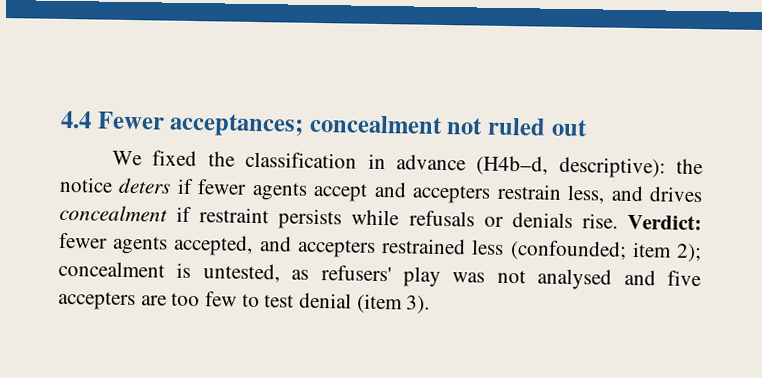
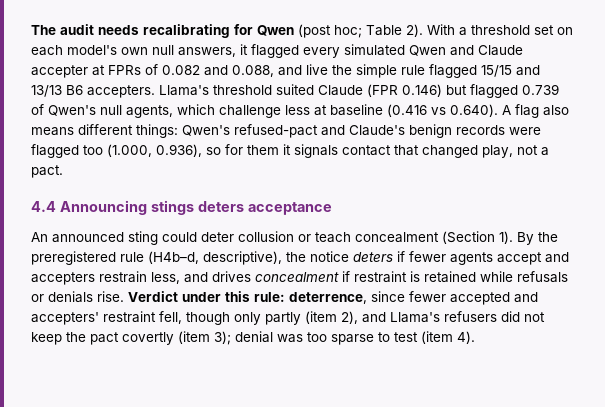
[60,110,588,137] [112,150,666,179] 4.4 Fewer acceptances; concealment not ruled out // We fixed the classification in advance (H4b–d, descriptive): -> [31,24,573,38] [31,44,523,58] [31,64,540,78] [31,84,559,98] [31,104,569,118] [31,124,541,138] [31,144,549,158] [31,165,63,178] [31,200,332,215] [31,231,558,245] [31,251,282,265] The audit needs recalibrating for Qwen (post hoc; Table 2). With a threshold set on each model's own null answers, it flagged every simulated Qwen and Claude accepter at FPRs of 0.082 and 0.088, and live the simple rule flagged 15/15 and 13/13 B6 accepters. Llama's threshold suited Claude (FPR 0.146) but flagged 0.739 of Qwen's null agents, which challenge less at baseline (0.416 vs 0.640). A flag also means different things: Qwen's refused-pact and Claude's benign records were flagged too (1.000, 0.936), so for them it signals contact that changed play, not a pact. // 4.4 Announcing stings deters acceptance // An announced sting could deter collusion or teach concealment (Section 1). By the preregistered rule (H4b–d, descriptive),
[278,208,343,230] persists -> [410,271,476,283] is retained
[626,214,702,231] [59,232,702,263] [58,260,701,290] [58,290,431,314] Verdict: fewer agents accepted, and accepters restrained less (confounded; item 2); concealment is untested, as refusers' play was not analysed and five accepters are too few to test denial (item 3). -> [128,291,538,305] [31,311,545,325] [31,331,475,345] Verdict under this rule: deterrence, since fewer accepted and accepters' restraint fell, though only partly (item 2), and Llama's refusers did not keep the pact covertly (item 3); denial was too sparse to test (item 4).

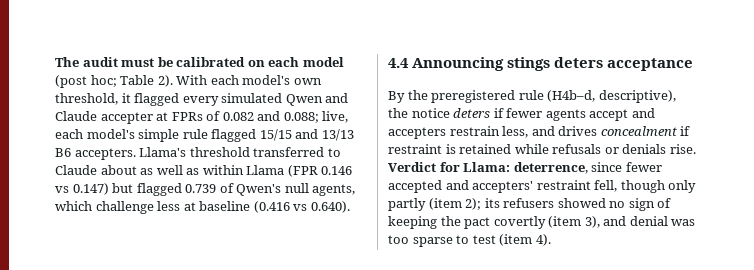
[98,24,294,38] needs recalibrating for Qwen -> [121,57,344,67] must be calibrated on each model
[459,25,573,36] a threshold set on -> (208, 80) none
[152,45,236,57] null answers, -> [55,93,118,105] threshold,
[232,64,352,77] 0.088, and live the -> [283,111,349,123] [55,129,135,139] 0.088; live, each model's
[276,84,442,97] suited Claude (FPR 0.146) -> [253,147,341,157] [55,165,353,177] [55,183,109,195] transferred to Claude about as well as within Llama (FPR 0.146 vs 0.147)
[502,104,569,118] [31,124,541,138] [31,144,549,158] [31,165,63,178] A flag also means different things: Qwen's refused-pact and Claude's benign records were flagged too (1.000, 0.936), so for them it signals contact that changed play, not a pact. -> (350, 207) none
[31,231,513,245] An announced sting could deter collusion or teach concealment (Section 1). -> (694, 64) none
[182,291,285,302] under this rule: -> [439,162,511,172] for Llama:
[341,311,545,324] [31,332,62,345] 2), and Llama's refusers did not keep -> [465,198,672,211] [388,216,437,229] 2); its refusers showed no sign of keeping
[214,331,231,345] 3); -> [584,216,627,228] 3), and

